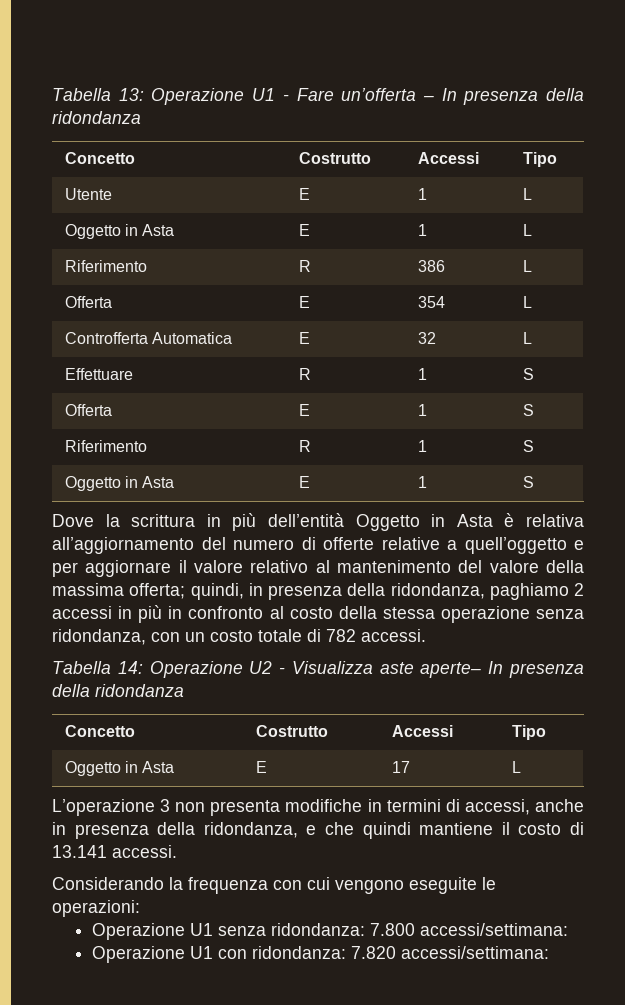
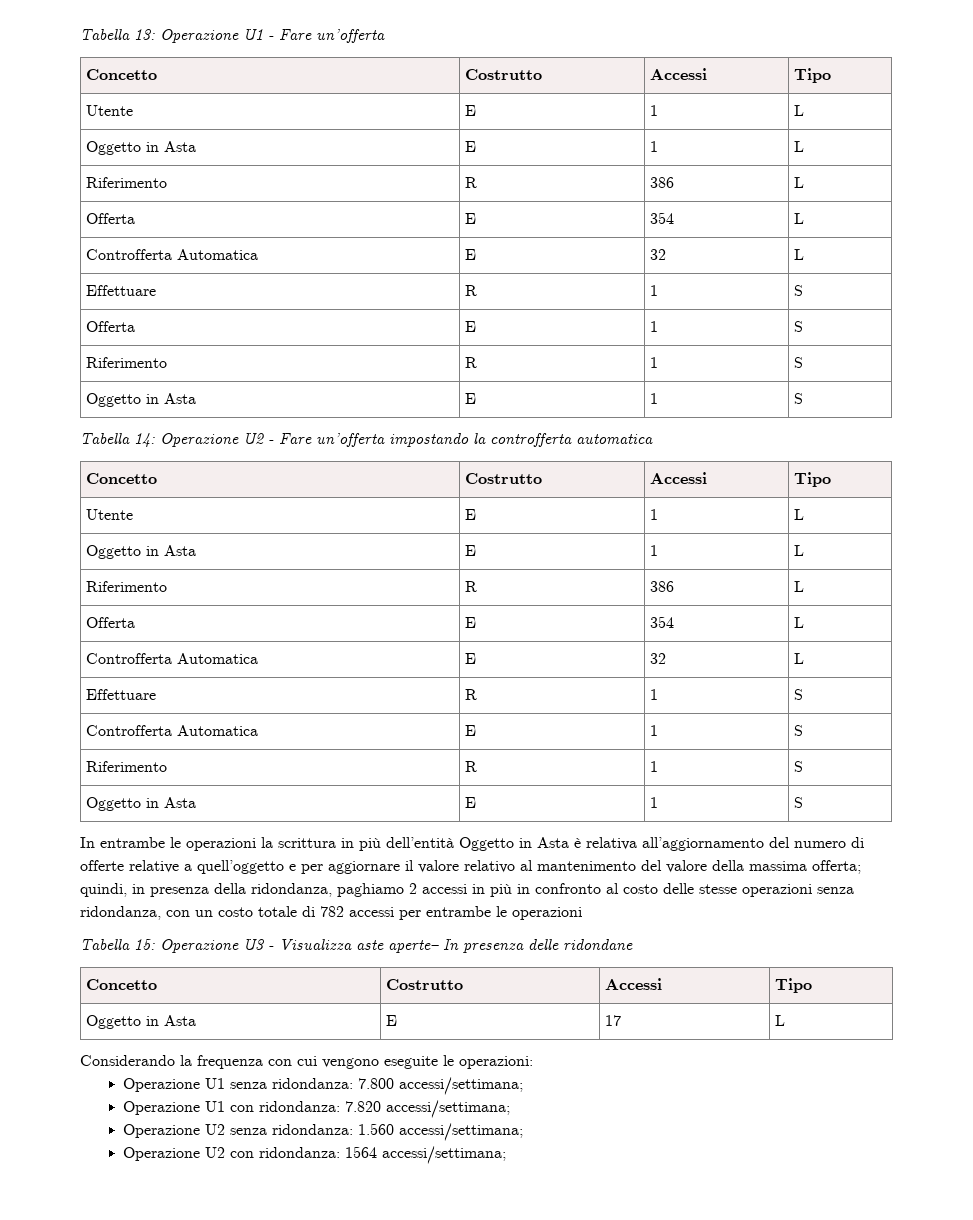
[422,88,584,105] [52,111,141,124] – In presenza della ridondanza -> (385, 36) none
[52,514,94,527] Dove -> [80,433,653,447] [86,473,158,484] [465,473,543,484] [650,472,708,484] [794,472,832,487] [86,509,134,520] [465,509,477,520] [650,509,659,520] [794,509,805,520] [86,545,197,559] [465,545,477,556] [650,545,659,556] [794,545,805,556] [86,581,168,592] [465,581,478,592] [650,581,675,592] [794,581,805,592] [86,617,136,628] [465,617,477,628] [650,616,675,628] [794,617,805,628] [86,653,259,664] [465,653,477,664] [650,653,667,664] [794,653,805,664] [86,689,157,700] [465,689,478,700] [650,689,659,700] [794,689,804,700] [86,725,259,736] [465,725,477,736] [650,725,659,736] [794,725,804,736] [86,761,168,772] [465,761,478,772] [650,761,659,772] [794,761,804,772] [86,797,197,811] [465,797,477,808] [650,797,659,808] [794,797,804,808] [80,837,256,851] Tabella 14: Operazione U2 - Fare un’offerta impostando la controfferta automatica // Concetto | Costrutto | Accessi | Tipo // Utente | E | 1 | L // Oggetto in Asta | E | 1 | L // Riferimento | R | 386 | L // Offerta | E | 354 | L // Controfferta Automatica | E | 32 | L // Effettuare | R | 1 | S // Controfferta Automatica | E | 1 | S // Riferimento | R | 1 | S // Oggetto in Asta | E | 1 | S // In entrambe le operazioni
[338,606,530,623] della stessa operazione -> [663,883,812,897] delle stesse operazioni
[361,629,426,642] [52,661,273,678] accessi. // Tabella 14: Operazione U2 -> [349,906,582,920] [80,939,264,953] accessi per entrambe le operazioni // Tabella 15: Operazione U3
[52,684,184,697] della ridondanza -> [528,939,633,950] delle ridondane
[52,799,584,816] [52,822,585,839] [52,845,177,858] // L’operazione 3 non presenta modifiche in termini di accessi, anche in presenza della ridondanza, e che quindi mantiene il costo di 13.141 accessi. -> (786, 1020) none
[419,923,568,936] accessi/settimana: -> [399,1077,524,1095] accessi/settimana;
[400,946,549,959] accessi/settimana: -> [386,1100,511,1118] [123,1123,524,1141] [123,1146,507,1164] accessi/settimana; // Operazione U2 senza ridondanza: 1.560 accessi/settimana; // Operazione U2 con ridondanza: 1564 accessi/settimana;

